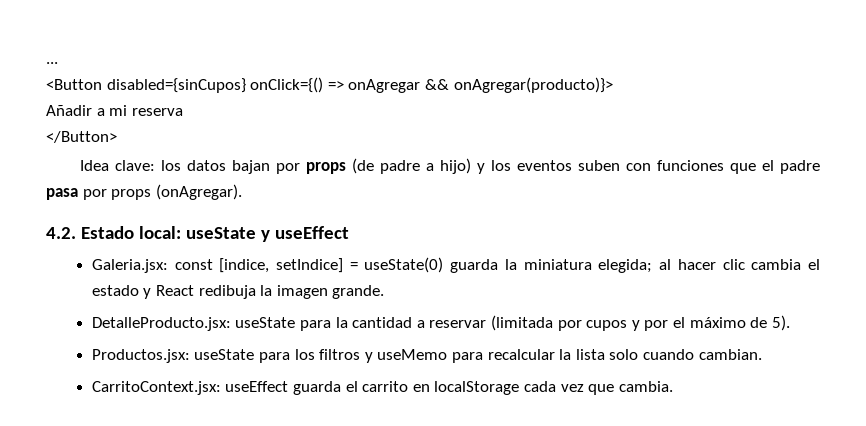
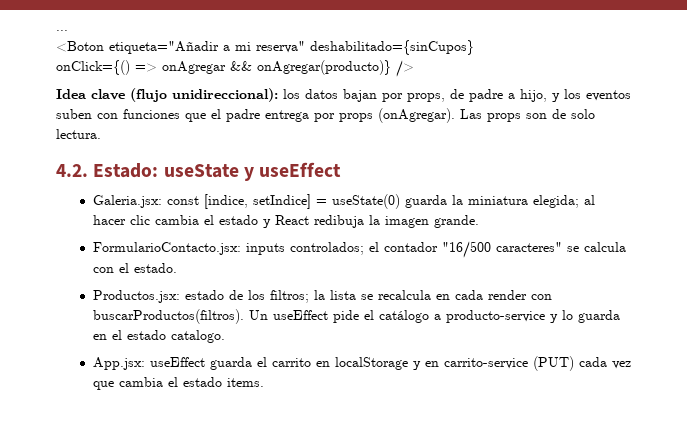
[46,77,613,93] [46,105,183,116] [46,131,117,143] [80,160,156,171] <Button disabled={sinCupos} onClick={() => onAgregar && onAgregar(producto)}> // Añadir a mi reserva // </Button> // Idea clave: -> [56,40,474,55] [56,60,414,77] [56,88,278,102] <Boton etiqueta="Añadir a mi reserva" deshabilitado={sinCupos} // onClick={() => onAgregar && onAgregar(producto)} /> // Idea clave (flujo unidireccional):
[306,158,375,174] props (de -> [407,89,464,102] props, de
[440,158,472,174] hijo) -> [520,89,547,102] hijo,
[46,188,78,200] pasa -> [265,110,309,122] entrega
(242, 192) none -> [460,109,595,122] [56,129,101,139] Las props son de solo lectura.
[80,226,181,239] Estado local: -> [93,163,159,178] Estado:
[91,315,790,331] [91,349,762,363] [91,381,221,395] DetalleProducto.jsx: useState para la cantidad a reservar (limitada por cupos y por el máximo de 5). // Productos.jsx: useState para los filtros y useMemo para recalcular la lista solo cuando cambian. // CarritoContext.jsx: -> [92,241,626,258] [92,263,177,273] [92,290,552,303] [92,309,620,324] [92,330,225,343] [92,357,145,370] FormularioContacto.jsx: inputs controlados; el contador "16/500 caracteres" se calcula con el estado. // Productos.jsx: estado de los filtros; la lista se recalcula en cada render con buscarProductos(filtros). Un useEffect pide el catálogo a producto-service y lo guarda en el estado catalogo. // App.jsx:
[523,381,673,395] cada vez que cambia. -> [412,356,631,371] [92,377,264,390] y en carrito-service (PUT) cada vez que cambia el estado items.

